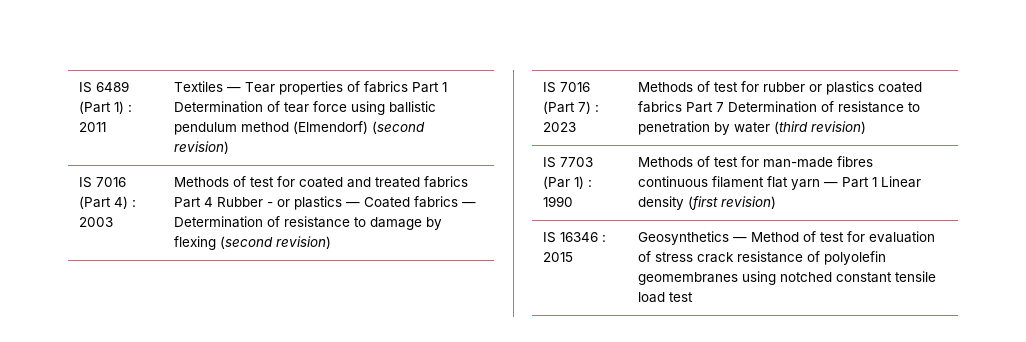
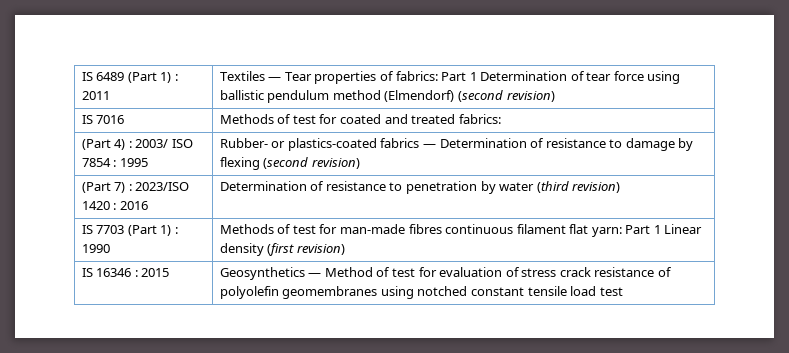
[364,81,409,93] fabrics -> [395,71,438,81] fabrics:
[79,196,137,209] [79,217,114,227] (Part 4) : 2003 -> (125, 119) none
[424,176,469,188] [174,196,411,210] fabrics Part 4 Rubber - or plastics — Coated -> [458,114,501,124] [81,139,193,150] [81,158,148,167] [219,138,377,151] fabrics: // (Part 4) : 2003/ ISO 7854 : 1995 | Rubber- or plastics-coated
[543,82,591,93] IS 7016 -> (360, 163) none
[543,122,577,132] [638,81,923,95] [638,101,725,113] 2023 | Methods of test for rubber or plastics coated fabrics Part 7 -> [135,182,190,191] [81,201,148,210] 2023/ISO 1420 : 2016 |
[543,176,571,189] (Par -> [127,225,157,236] (Part
[791,179,839,190] yarn — -> [591,227,622,237] yarn:

